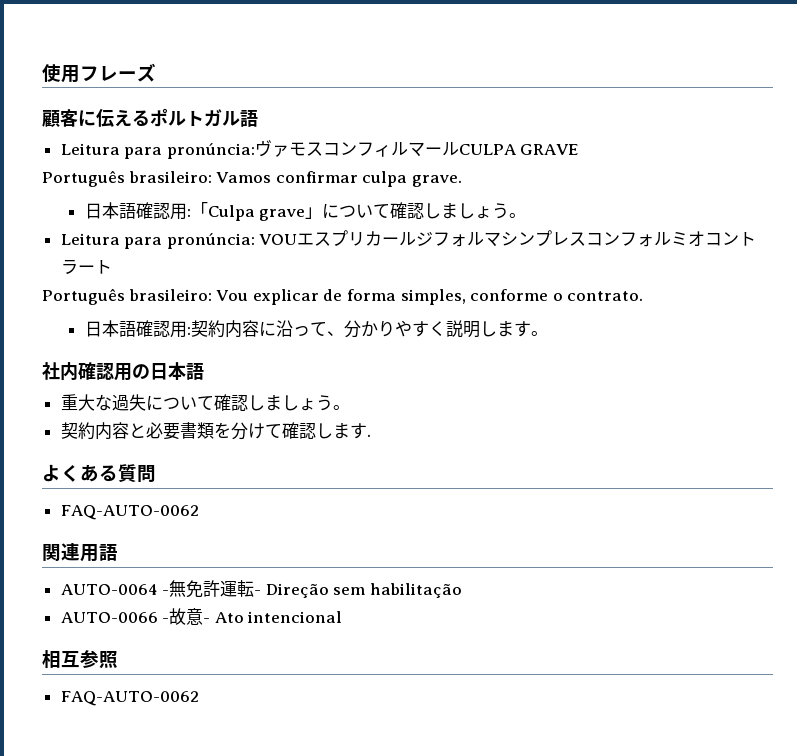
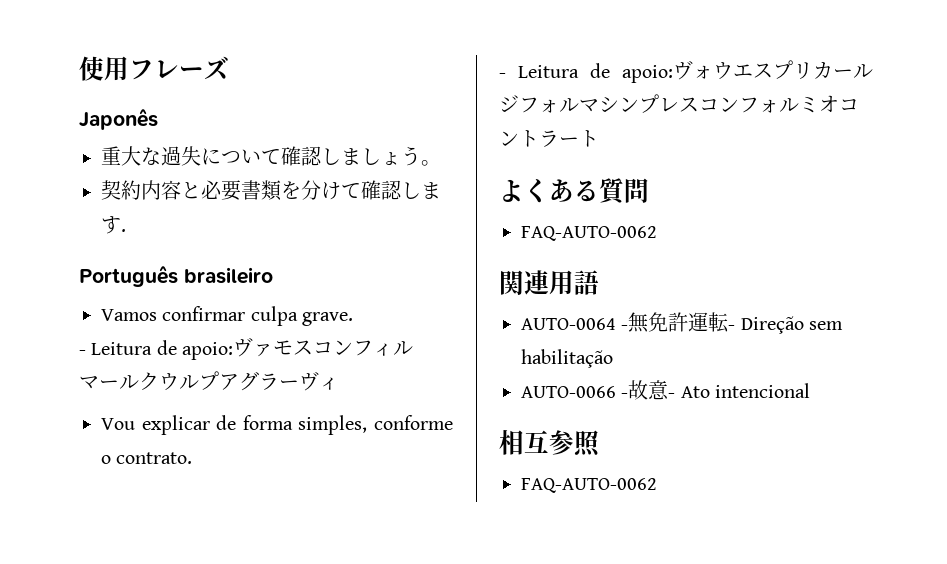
[42,108,258,127] [60,140,579,159] [42,170,462,187] [84,202,527,221] [60,230,757,249] [60,259,112,275] [42,288,644,305] [84,320,548,338] [42,362,204,381] 顧客に伝えるポルトガル語 // Leitura para pronúncia:ヴァモスコンフィルマールCULPA GRAVE // Português brasileiro: Vamos confirmar culpa grave. // 日本語確認用:「Culpa grave」について確認しましょう。 // Leitura para pronúncia: VOUエスプリカールジフォルマシンプレスコンフォルミオコントラート // Português brasileiro: Vou explicar de forma simples, conforme o contrato. // 日本語確認用:契約内容に沿って、分かりやすく説明します。 // 社内確認用の日本語 -> [79,109,158,130] Japonês
(371, 435) none -> [79,266,273,287] [101,306,354,326] [79,337,414,360] [79,371,339,391] [101,415,453,435] [101,452,193,464] [499,60,873,83] [499,94,859,113] [499,130,599,147] // Português brasileiro // Vamos confirmar culpa grave. // - Leitura de apoio:ヴァモスコンフィルマールクウルプアグラーヴィ // Vou explicar de forma simples, conforme o contrato. // - Leitura de apoio:ヴォウエスプリカールジフォルマシンプレスコンフォルミオコントラート

